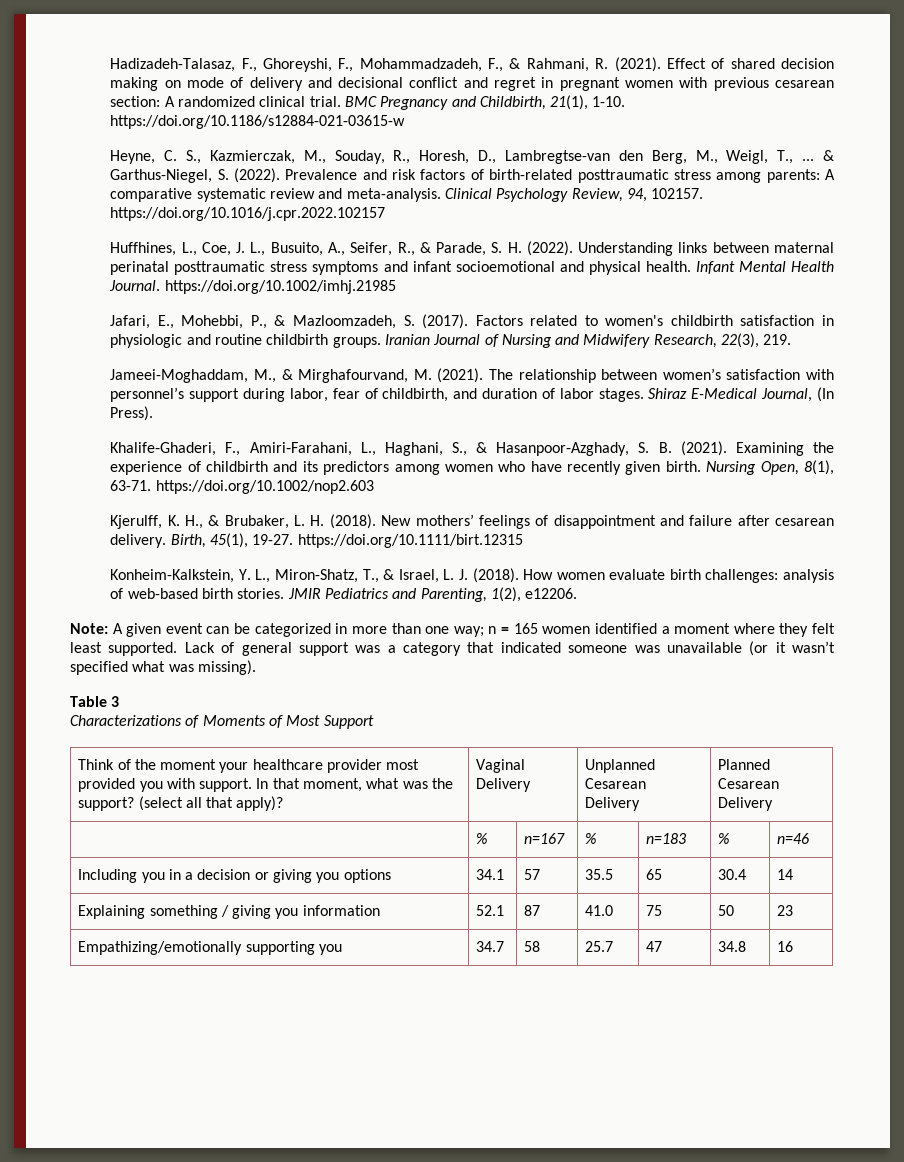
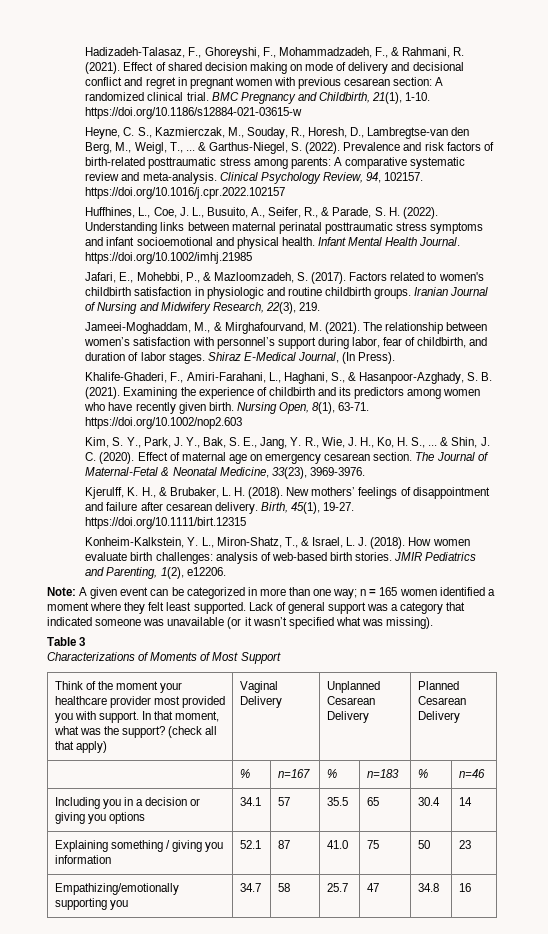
(374, 487) none -> [85,437,490,449] [85,452,489,464] [85,467,365,479] // Kim, S. Y., Park, J. Y., Bak, S. E., Jang, Y. R., Wie, J. H., Ko, H. S., ... & Shin, J. C. (2020). Effect of maternal age on emergency cesarean section. The Journal of Maternal-Fetal & Neonatal Medicine, 33(23), 3969-3976.
[138,796,183,811] (select -> [168,726,203,738] (check
[236,796,284,811] apply)? -> [75,741,107,753] apply)

